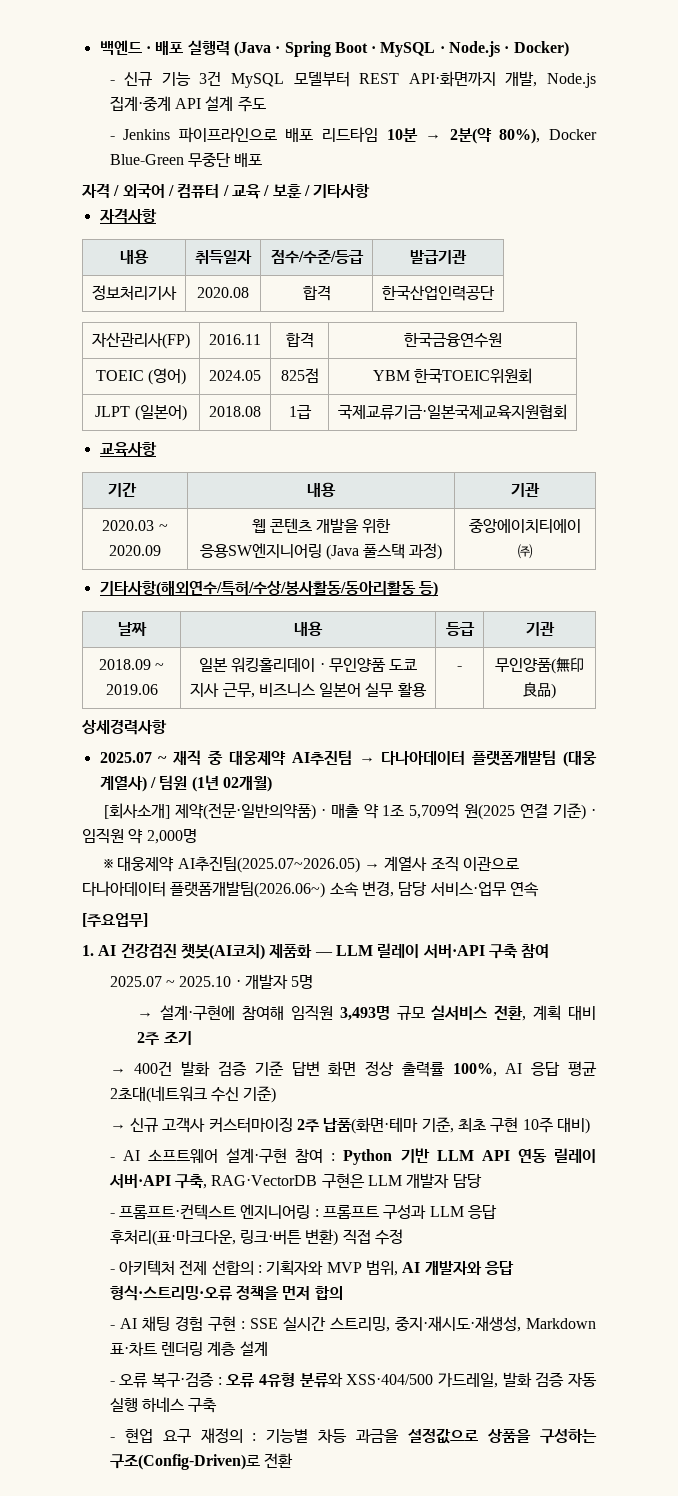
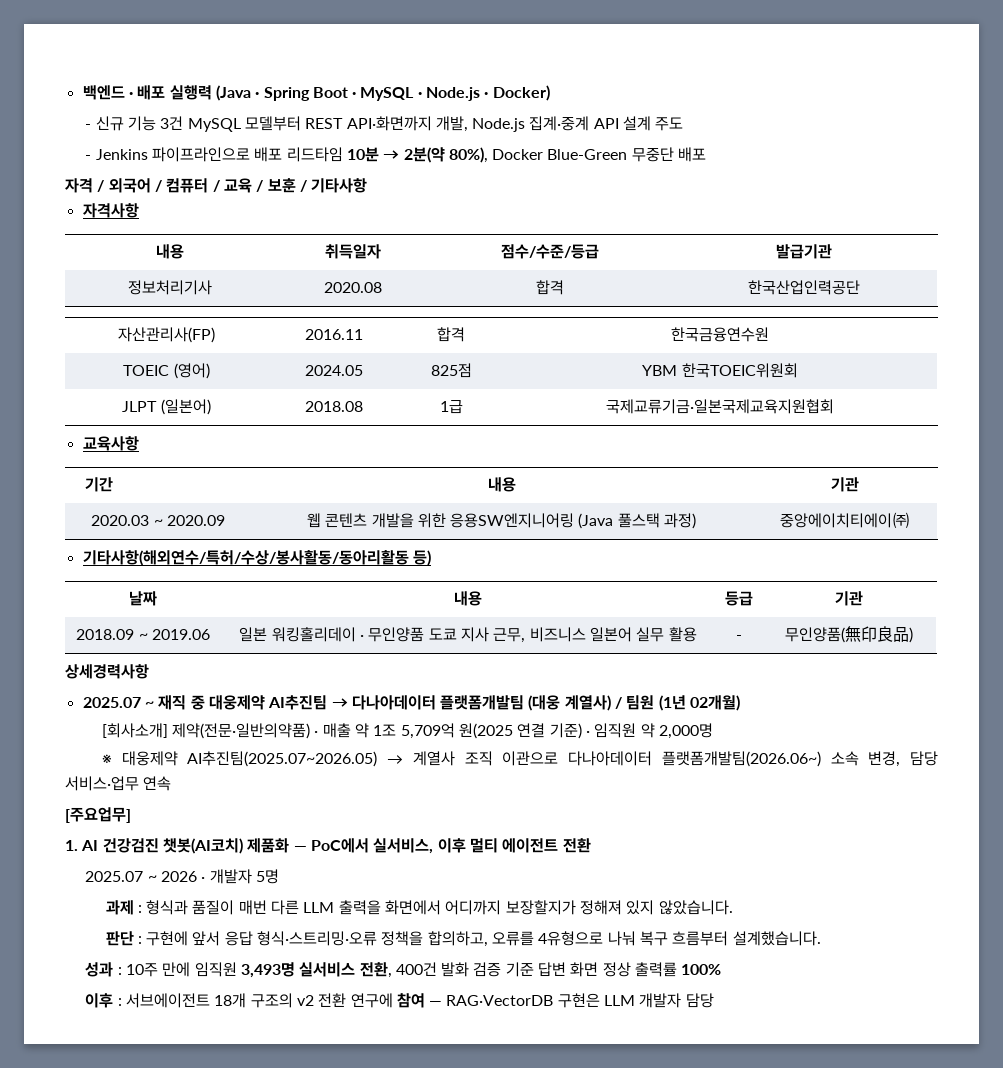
[335,943,550,959] [109,976,232,987] LLM 릴레이 서버·API 구축 참여 // 2025.07 ~ 2025.10 -> [310,838,591,854] [85,871,197,882] PoC에서 실서비스, 이후 멀티 에이전트 전환 // 2025.07 ~ 2026
[137,1005,285,1020] → 설계·구현에 참여해 -> [105,900,733,915] [105,931,821,947] [85,962,191,977] 과제 : 형식과 품질이 매번 다른 LLM 출력을 화면에서 어디까지 보장할지가 정해져 있지 않았습니다. // 판단 : 구현에 앞서 응답 형식·스트리밍·오류 정책을 합의하고, 오류를 4유형으로 나눠 복구 흐름부터 설계했습니다. // 성과 : 10주 만에
[396,1006,425,1020] 규모 -> (295, 970) none
[533,1005,597,1020] [137,1031,192,1045] [109,1068,126,1074] 계획 대비 2주 조기 // → -> (392, 970) none
[452,1061,597,1077] [109,1086,277,1103] [109,1117,590,1134] [109,1148,597,1165] [108,1174,208,1189] 100%, AI 응답 평균 2초대(네트워크 수신 기준) // → 신규 고객사 커스터마이징 2주 납품(화면·테마 기준, 최초 구현 10주 대비) // - AI 소프트웨어 설계·구현 참여 : Python 기반 LLM API 연동 릴레이 서버·API 구축, -> [681,964,722,975] [85,993,443,1008] 100% // 이후 : 서브에이전트 18개 구조의 v2 전환 연구에 참여 —
[109,1204,497,1220] [109,1229,403,1246] [109,1260,514,1276] [109,1285,343,1301] [109,1316,596,1332] [109,1341,268,1356] [109,1372,597,1388] [109,1397,218,1413] [109,1428,597,1444] [109,1453,294,1470] // - 프롬프트·컨텍스트 엔지니어링 : 프롬프트 구성과 LLM 응답 후처리(표·마크다운, 링크·버튼 변환) 직접 수정 // - 아키텍처 전제 선합의 : 기획자와 MVP 범위, AI 개발자와 응답 형식·스트리밍·오류 정책을 먼저 합의 // - AI 채팅 경험 구현 : SSE 실시간 스트리밍, 중지·재시도·재생성, Markdown 표·차트 렌더링 계층 설계 // - 오류 복구·검증 : 오류 4유형 분류와 XSS·404/500 가드레일, 발화 검증 자동 실행 하네스 구축 // - 현업 요구 재정의 : 기능별 차등 과금을 설정값으로 상품을 구성하는 구조(Config-Driven)로 전환 -> (714, 1000) none

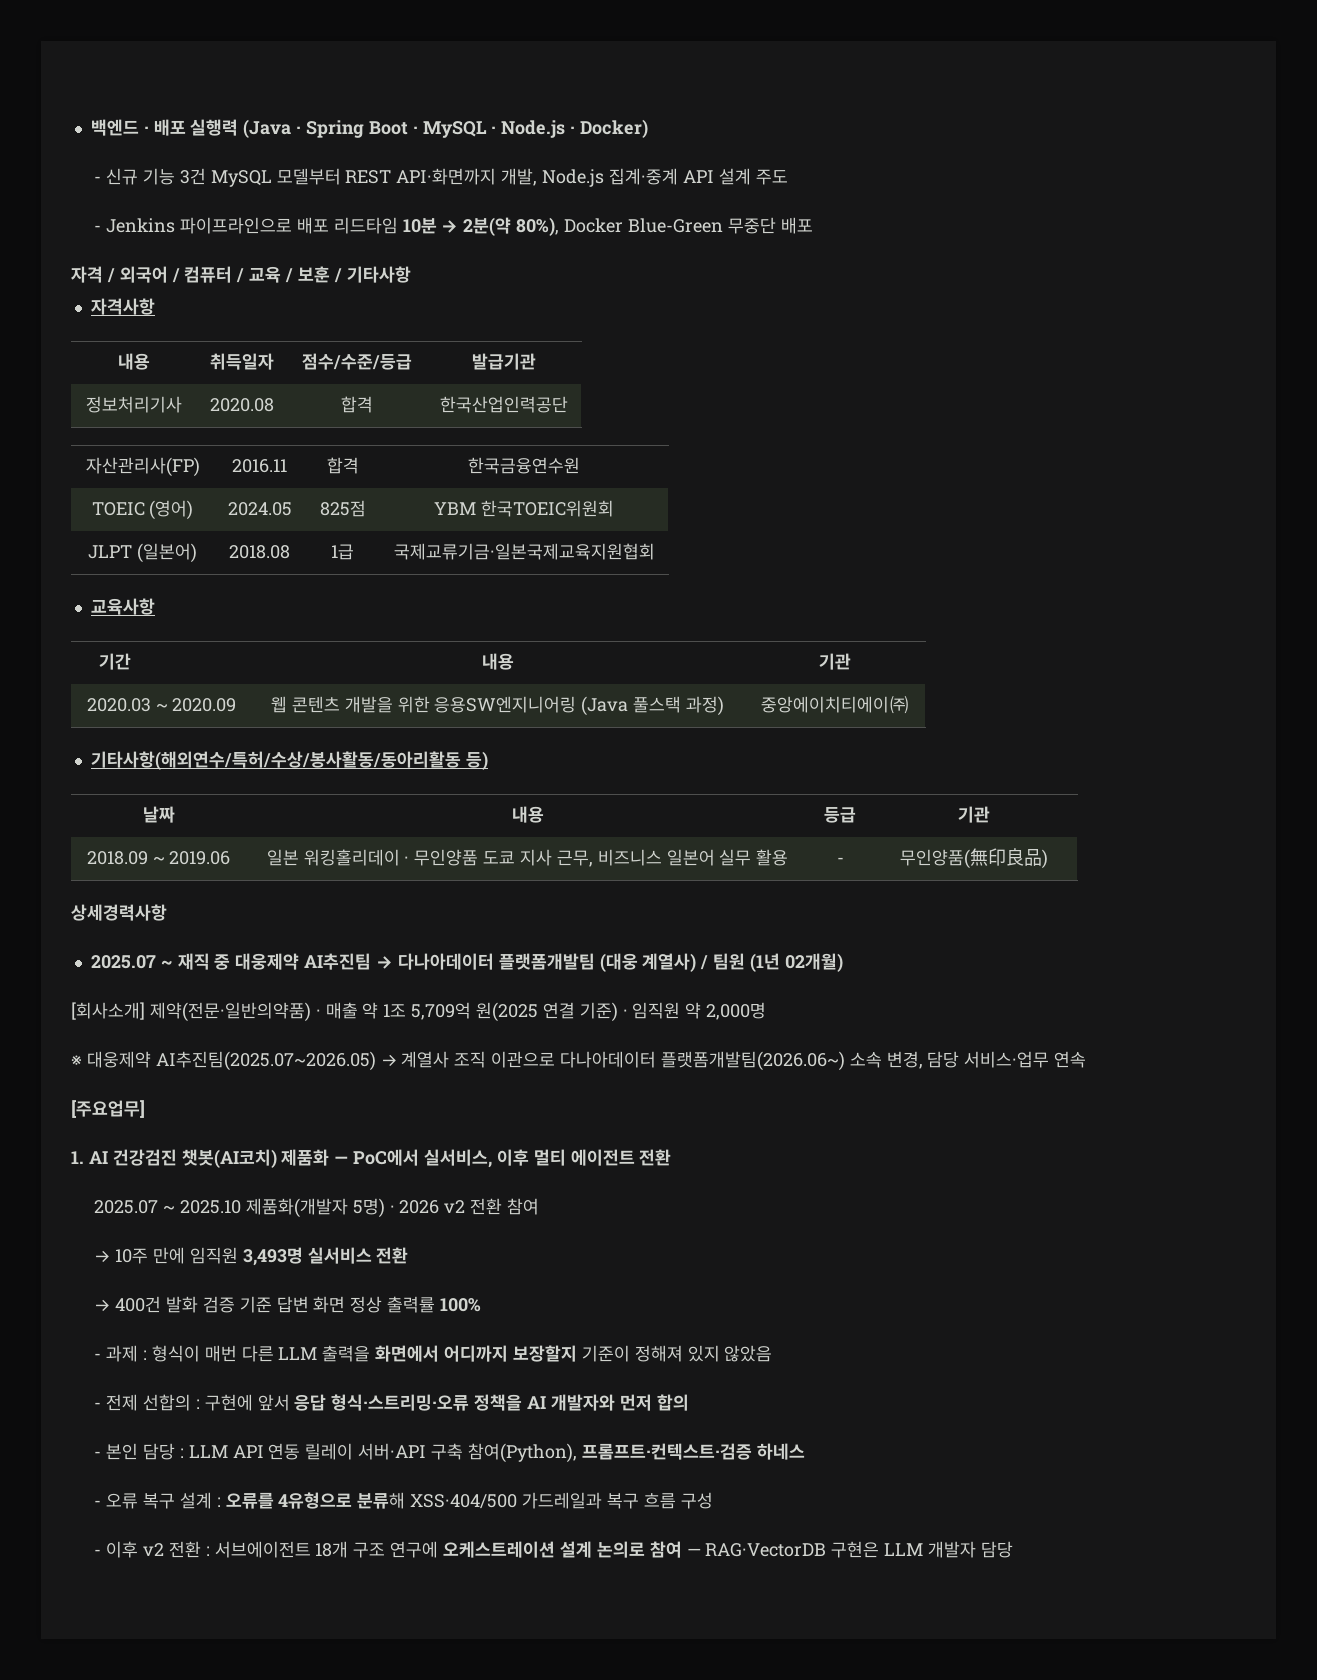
[160,869,279,884] [105,900,733,915] [105,931,821,947] [85,962,122,977] 2026 · 개발자 5명 // 과제 : 형식과 품질이 매번 다른 LLM 출력을 화면에서 어디까지 보장할지가 정해져 있지 않았습니다. // 판단 : 구현에 앞서 응답 형식·스트리밍·오류 정책을 합의하고, 오류를 4유형으로 나눠 복구 흐름부터 설계했습니다. // 성과 : -> [180,1198,540,1218] [94,1250,111,1263] 2025.10 제품화(개발자 5명) · 2026 v2 전환 참여 // →
[359,962,392,978] 전환, -> [376,1247,409,1264] [94,1299,111,1312] 전환 // →
[85,993,393,1008] 이후 : 서브에이전트 18개 구조의 v2 전환 연구에 -> [94,1345,773,1362] [94,1394,689,1411] [94,1443,805,1463] [94,1492,713,1509] [94,1541,645,1558] - 과제 : 형식이 매번 다른 LLM 출력을 화면에서 어디까지 보장할지 기준이 정해져 있지 않았음 // - 전제 선합의 : 구현에 앞서 응답 형식·스트리밍·오류 정책을 AI 개발자와 먼저 합의 // - 본인 담당 : LLM API 연동 릴레이 서버·API 구축 참여(Python), 프롬프트·컨텍스트·검증 하네스 // - 오류 복구 설계 : 오류를 4유형으로 분류해 XSS·404/500 가드레일과 복구 흐름 구성 // - 이후 v2 전환 : 서브에이전트 18개 구조 연구에 오케스트레이션 설계 논의로

